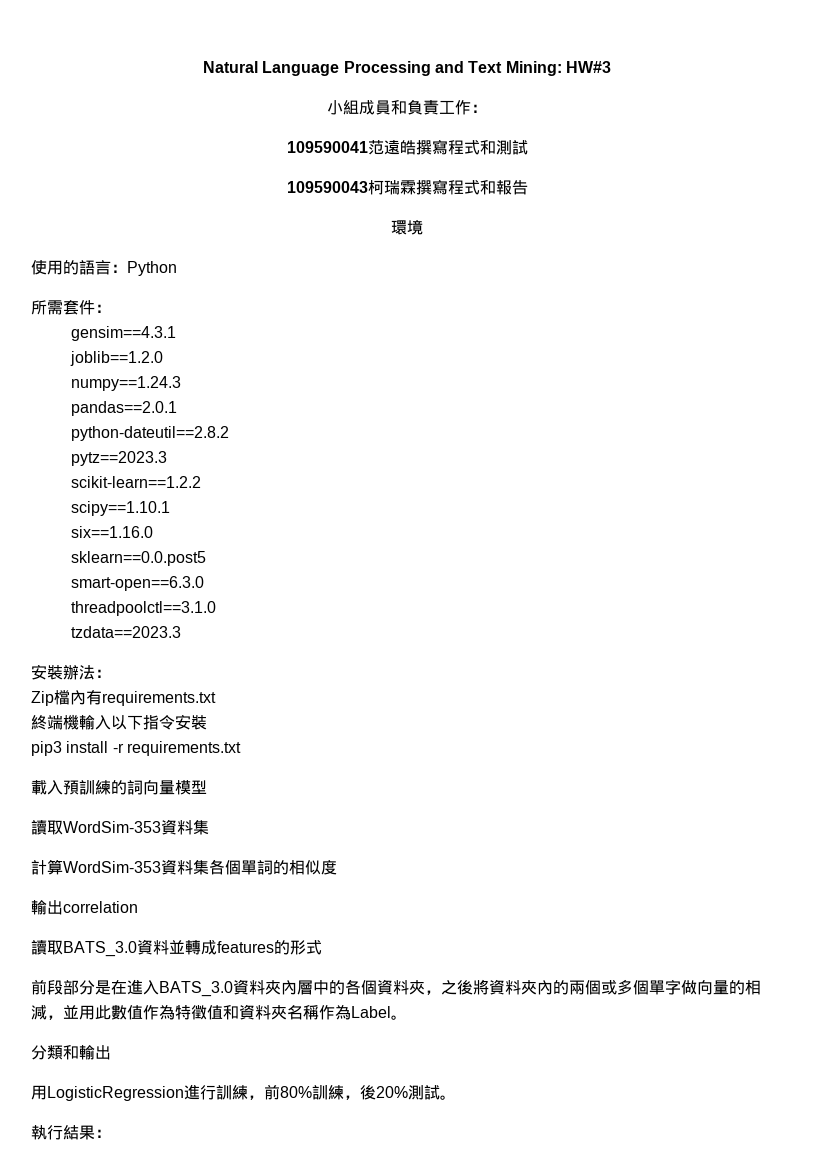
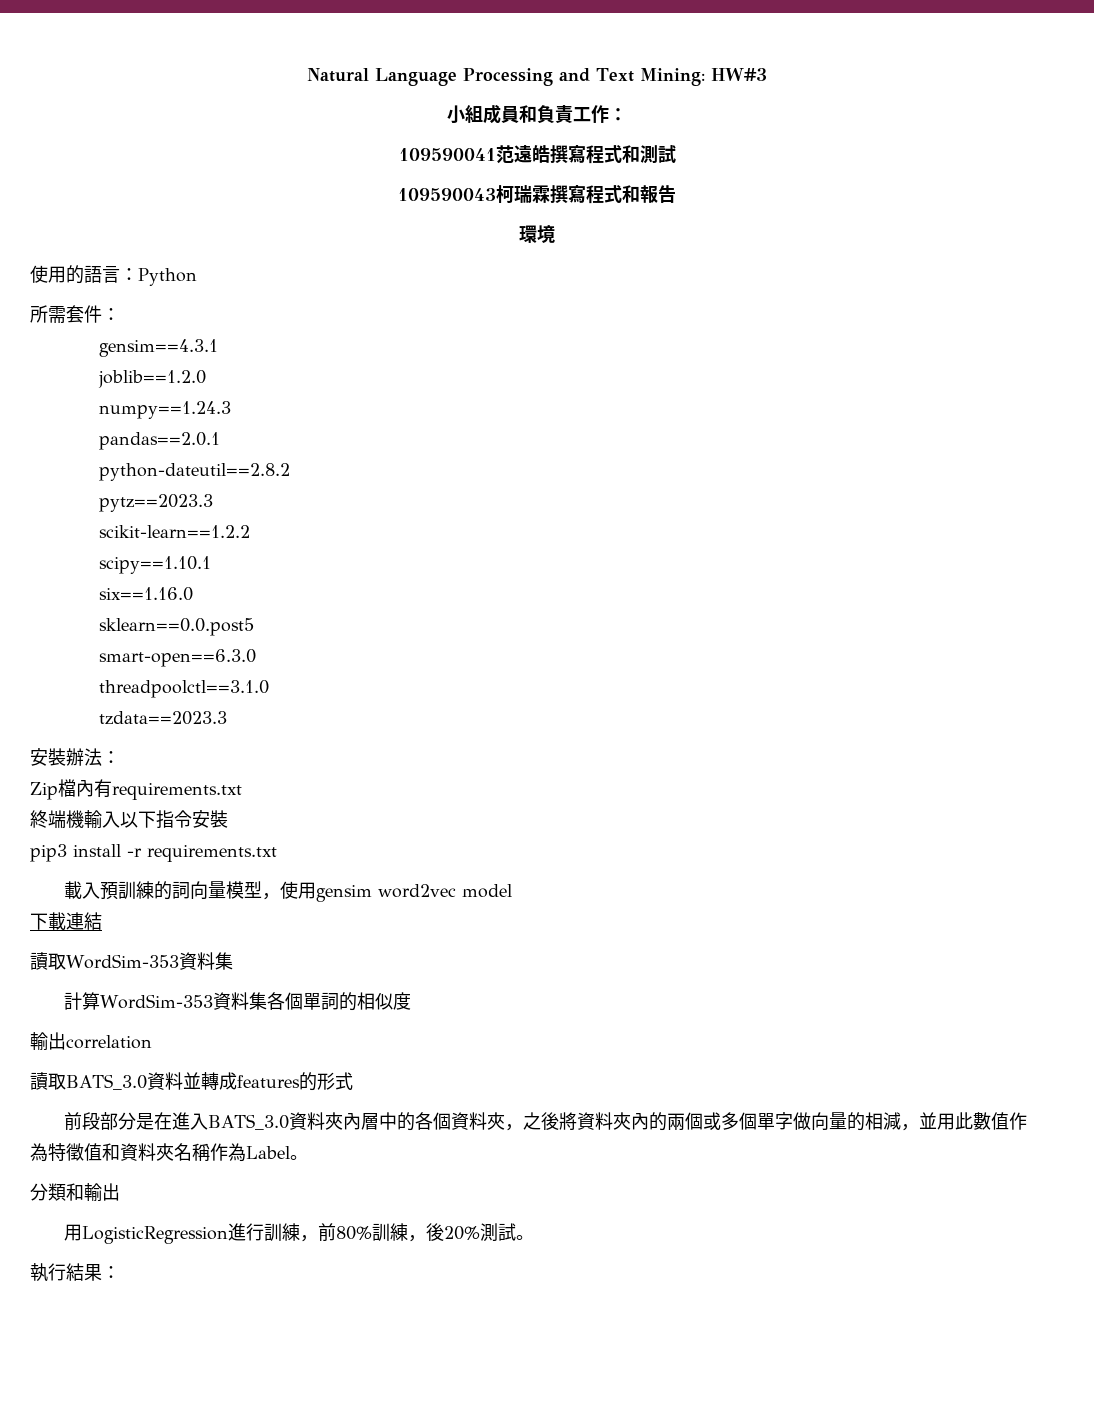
(207, 787) none -> [261,881,512,902] [30,912,102,930] ，使用gensim word2vec model // 下載連結

